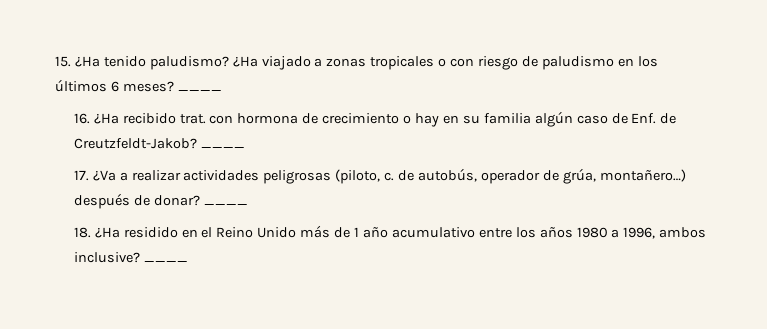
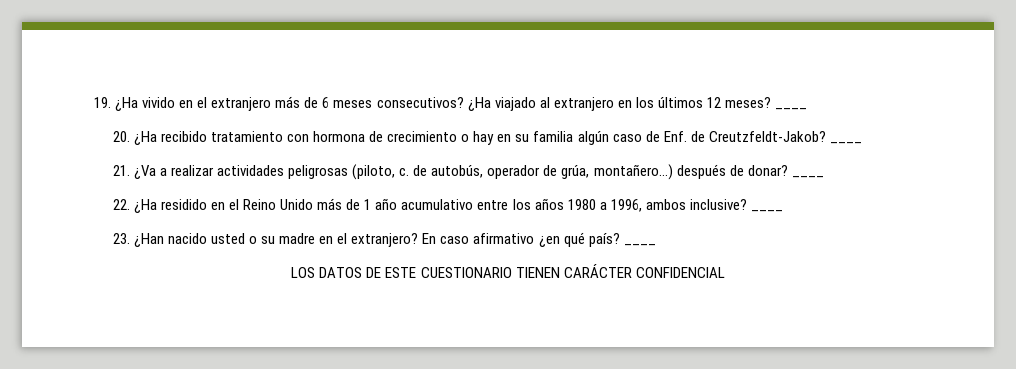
[55,56,614,70] 15. ¿Ha tenido paludismo? ¿Ha viajado a zonas tropicales o con riesgo de paludismo -> [94,96,614,111] 19. ¿Ha vivido en el extranjero más de 6 meses consecutivos? ¿Ha viajado al extranjero
[110,81,119,92] 6 -> [706,97,721,108] 12
[73,113,90,124] 16. -> [112,131,130,142] 20.
[179,114,206,124] trat. -> [211,131,284,142] tratamiento
[73,170,89,181] 17. -> [112,165,130,176] 21.
[73,227,91,238] 18. -> [112,199,130,210] 22.
(188, 261) none -> [112,232,656,247] [291,264,725,278] // 23. ¿Han nacido usted o su madre en el extranjero? En caso afirmativo ¿en qué país? ____ // LOS DATOS DE ESTE CUESTIONARIO TIENEN CARÁCTER CONFIDENCIAL

